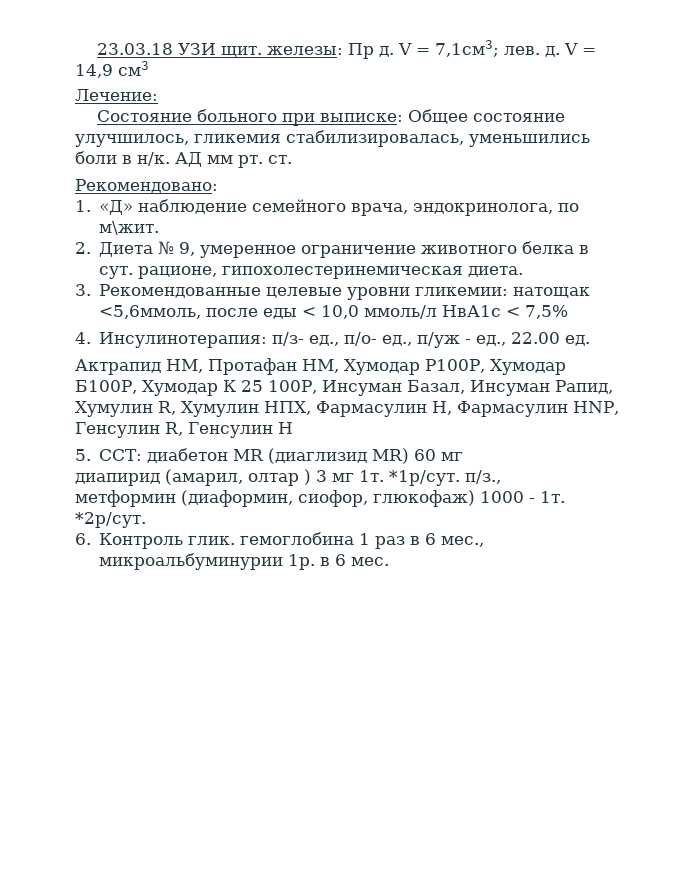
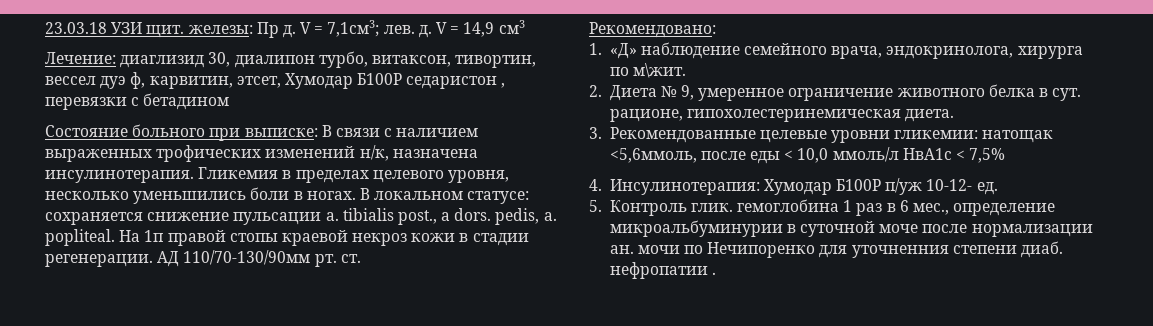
[97,109,566,126] [75,130,590,147] [75,151,233,167] // Состояние больного при выписке: Общее состояние улучшилось, гликемия стабилизировалась, уменьшились боли в н/к. АД мм -> [120,51,537,68] [45,72,506,89] [45,93,230,110] [45,124,479,141] [45,145,478,162] [45,167,509,183] [45,187,530,204] [45,208,557,225] [45,229,529,246] [45,250,311,267] диаглизид 30, диалипон турбо, витаксон, тивортин, вессел дуэ ф, карвитин, этсет, Хумодар Б100Р седаристон , перевязки с бетадином // Состояние больного при выписке: В связи с наличием выраженных трофических изменений н/к, назначена инсулинотерапия. Гликемия в пределах целевого уровня, несколько уменьшились боли в ногах. В локальном статусе: сохраняется снижение пульсации а. tibialis роst., а dors. pedis, a. popliteal. На 1п правой стопы краевой некроз кожи в стадии регенерации. АД 110/70-130/90мм
(554, 209) none -> [1017,46,1083,59] хирурга
[272,332,591,348] [75,358,566,375] [75,380,613,396] [75,401,619,417] [75,422,293,438] [75,448,464,464] [75,469,501,486] [75,490,565,507] [75,512,146,528] [75,533,91,545] п/з- ед., п/о- ед., п/уж - ед., 22.00 ед. // Актрапид НМ, Протафан НМ, Хумодар Р100Р, Хумодар Б100Р, Хумодар К 25 100Р, Инсуман Базал, Инсуман Рапид, Хумулин R, Хумулин НПХ, Фармасулин Н, Фармасулин НNР, Генсулин R, Генсулин Н // 5. ССТ: диабетон МR (диаглизид МR) 60 мг // диапирид (амарил, олтар ) 3 мг 1т. *1р/сут. п/з., // метформин (диаформин, сиофор, глюкофаж) 1000 - 1т. *2р/сут. // 6. -> [763,178,998,195] [589,200,602,212] Хумодар Б100Р п/уж 10-12- ед. // 5.
[99,553,390,570] микроальбуминурии 1р. в 6 мес. -> [953,203,1056,216] [609,220,1093,237] [609,241,1064,258] [609,262,716,279] определение микроальбуминурии в суточной моче после нормализации ан. мочи по Нечипоренко для уточненния степени диаб. нефропатии .

